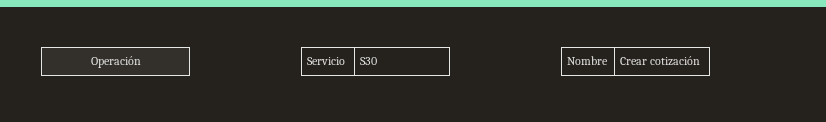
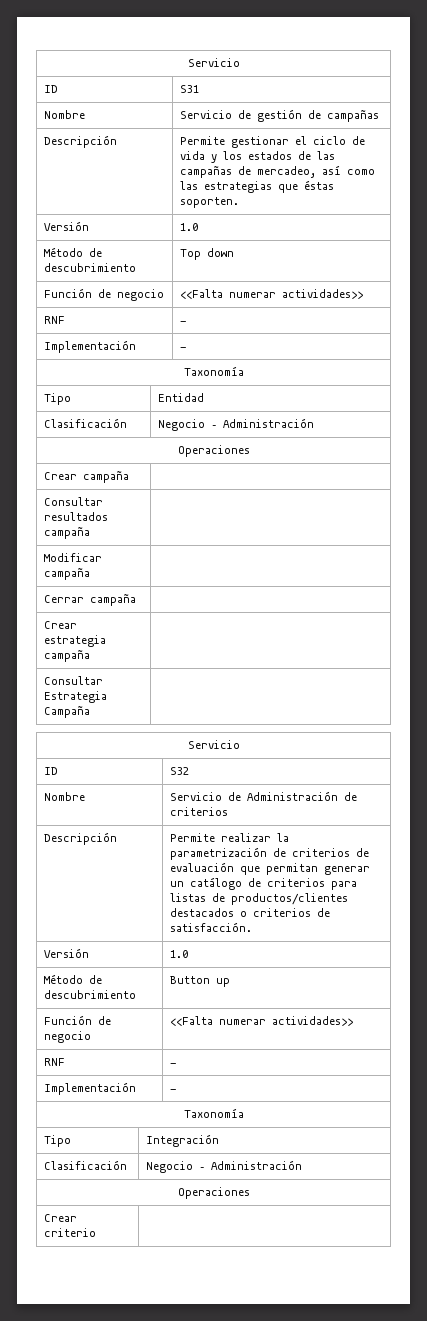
[90,56,141,68] [307,57,346,65] [360,57,378,65] [567,56,609,65] [620,56,701,66] Operación // Servicio | S30 // Nombre | Crear cotización -> [187,58,240,67] [44,85,59,93] [180,85,200,93] [44,110,86,119] [180,109,380,122] [44,135,118,148] [180,136,366,148] [180,151,336,163] [180,165,376,178] [180,180,335,193] [180,197,240,208] [44,221,90,231] [180,223,199,231] [44,247,103,257] [44,263,137,272] [180,248,235,260] [44,288,165,301] [180,289,364,299] [44,316,66,324] [180,321,187,324] [44,340,137,353] [180,347,187,350] [183,366,244,376] [44,393,72,405] [158,393,205,402] [44,418,128,428] [158,418,315,431] [177,445,250,457] [44,471,130,483] [44,497,104,506] [44,512,109,521] [44,527,91,539] [44,553,103,562] [44,568,91,580] [44,594,137,606] [44,621,78,629] [44,635,107,647] [44,650,91,662] [44,676,104,685] [44,691,108,703] [44,706,91,718] [187,740,240,749] [44,767,59,775] [170,767,190,775] [44,792,86,801] [170,791,358,801] [170,807,229,816] [44,832,118,845] [170,833,290,842] [170,847,370,860] [170,862,371,875] [170,877,358,890] [170,893,349,905] [170,908,331,917] [170,922,253,932] [44,948,90,958] [170,950,189,958] [44,974,103,984] [44,990,137,999] [170,976,231,987] [44,1015,112,1025] [44,1031,92,1043] [170,1016,354,1026] [44,1058,66,1066] [170,1063,177,1066] [44,1082,137,1095] [170,1089,177,1092] [183,1108,244,1118] [44,1135,72,1147] [146,1134,220,1147] [44,1160,128,1170] [146,1160,303,1173] [177,1187,250,1199] [44,1214,78,1222] [44,1228,97,1237] Servicio // ID | S31 // Nombre | Servicio de gestión de campañas // Descripción | Permite gestionar el ciclo de vida y los estados de las campañas de mercadeo, así como las estrategias que éstas soporten. // Versión | 1.0 // Método de descubrimiento | Top down // Función de negocio | <<Falta numerar actividades>> // RNF | - // Implementación | - // Taxonomía // Tipo | Entidad // Clasificación | Negocio – Administración // Operaciones // Crear campaña | // Consultar resultados campaña | // Modificar campaña | // Cerrar campaña | // Crear estrategia campaña | // Consultar Estrategia Campaña | // Servicio // ID | S32 // Nombre | Servicio de Administración de criterios // Descripción | Permite realizar la parametrización de criterios de evaluación que permitan generar un catálogo de criterios para listas de productos/clientes destacados o criterios de satisfacción. // Versión | 1.0 // Método de descubrimiento | Button up // Función de negocio | <<Falta numerar actividades>> // RNF | - // Implementación | - // Taxonomía // Tipo | Integración // Clasificación | Negocio – Administración // Operaciones // Crear criterio |

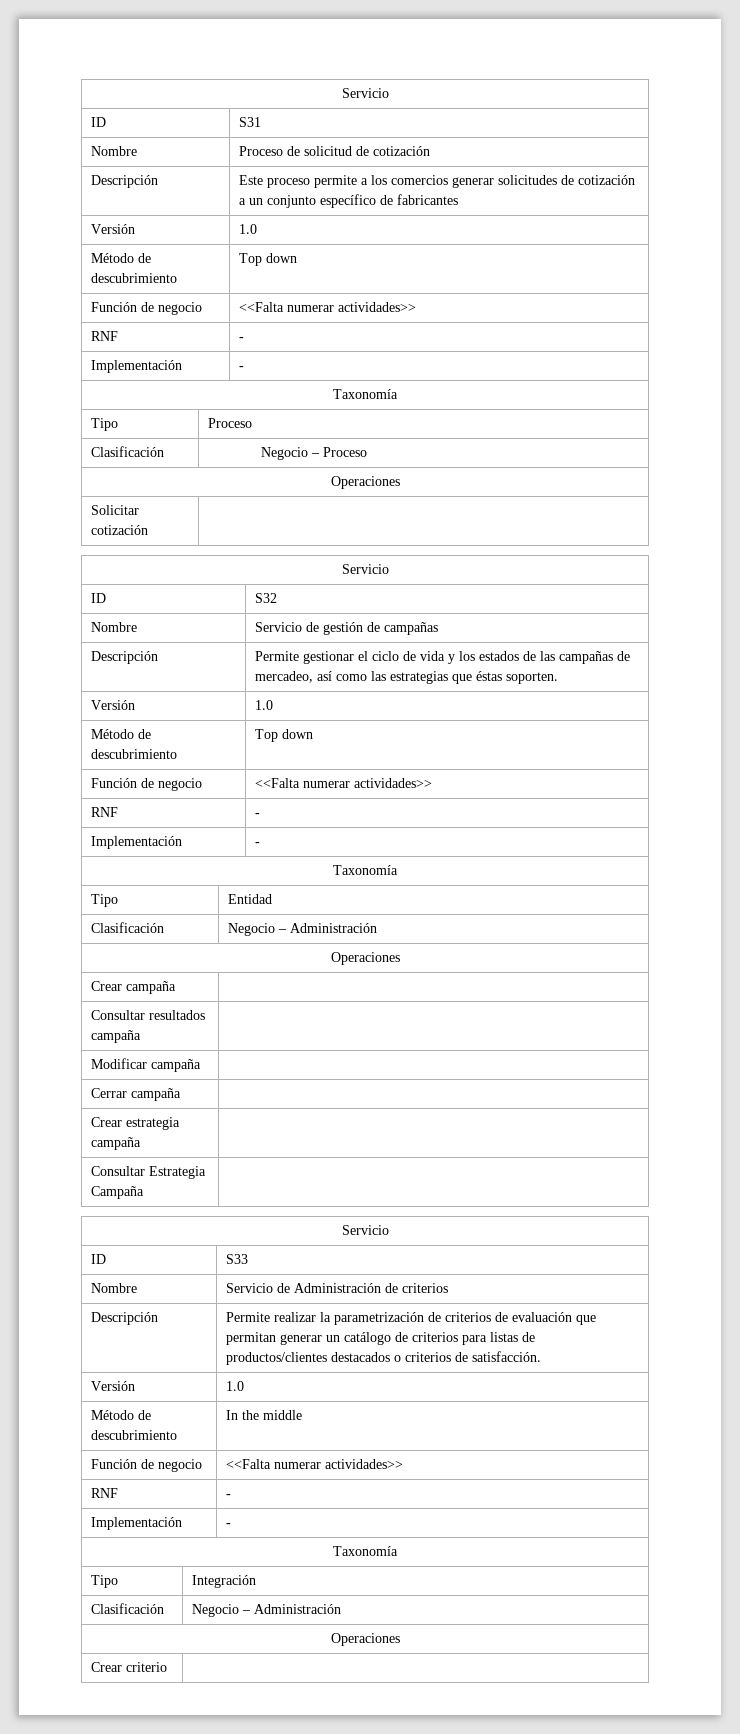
(200, 89) none -> [90,146,137,156] [238,146,430,156] [90,175,158,188] [238,175,635,188] [238,194,458,208] [90,224,135,234] [238,224,257,234] [90,253,151,263] [90,273,177,283] [238,253,297,266] [90,302,202,315] [238,302,416,312] [90,331,118,341] [238,337,244,341] [90,360,182,373] [238,366,244,370] [333,389,398,399] [90,418,118,431] [207,418,252,428] [90,446,164,457] [260,447,367,460] [330,476,400,489] [90,505,139,515] [90,525,148,535] [341,564,389,574] [90,593,106,603] [254,593,277,603] // Nombre | Proceso de solicitud de cotización // Descripción | Este proceso permite a los comercios generar solicitudes de cotización a un conjunto específico de fabricantes // Versión | 1.0 // Método de descubrimiento | Top down // Función de negocio | <<Falta numerar actividades>> // RNF | - // Implementación | - // Taxonomía // Tipo | Proceso // Clasificación | Negocio – Proceso // Operaciones // Solicitar cotización | // Servicio // ID | S32
[170,767,190,775] S32 -> [225,1254,248,1264] S33
[170,976,231,987] Button up -> [225,1410,302,1420] In the middle

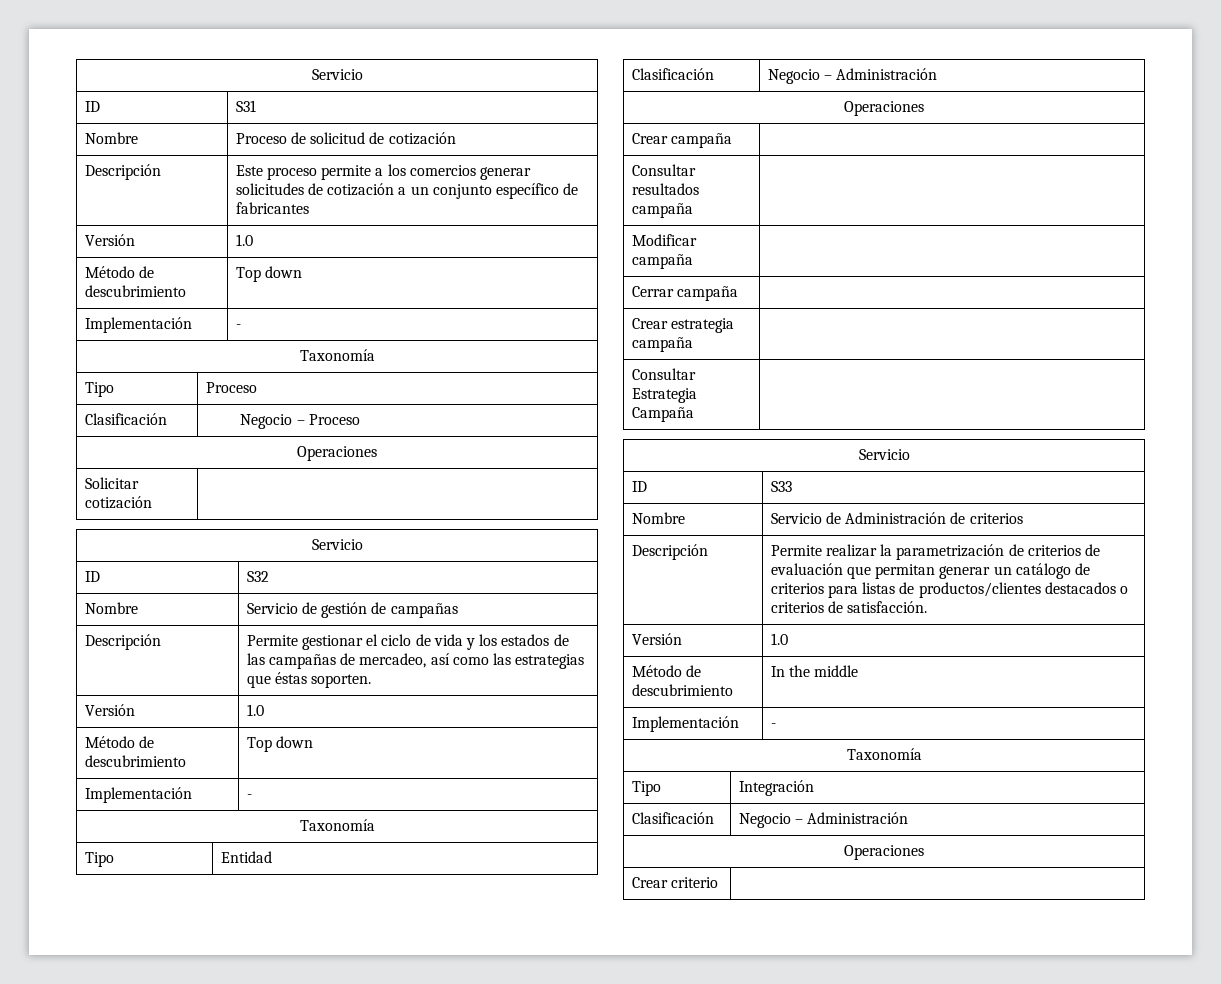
[90,302,202,315] [238,302,416,312] [90,331,118,341] [238,337,244,341] // Función de negocio | <<Falta numerar actividades>> // RNF | - -> (303, 272) none
[90,778,202,791] [254,778,432,788] [90,807,118,817] [254,813,260,817] // Función de negocio | <<Falta numerar actividades>> // RNF | - -> (314, 742) none
[90,1459,202,1472] [225,1459,403,1469] [90,1488,118,1498] [225,1494,231,1498] // Función de negocio | <<Falta numerar actividades>> // RNF | - -> (859, 671) none

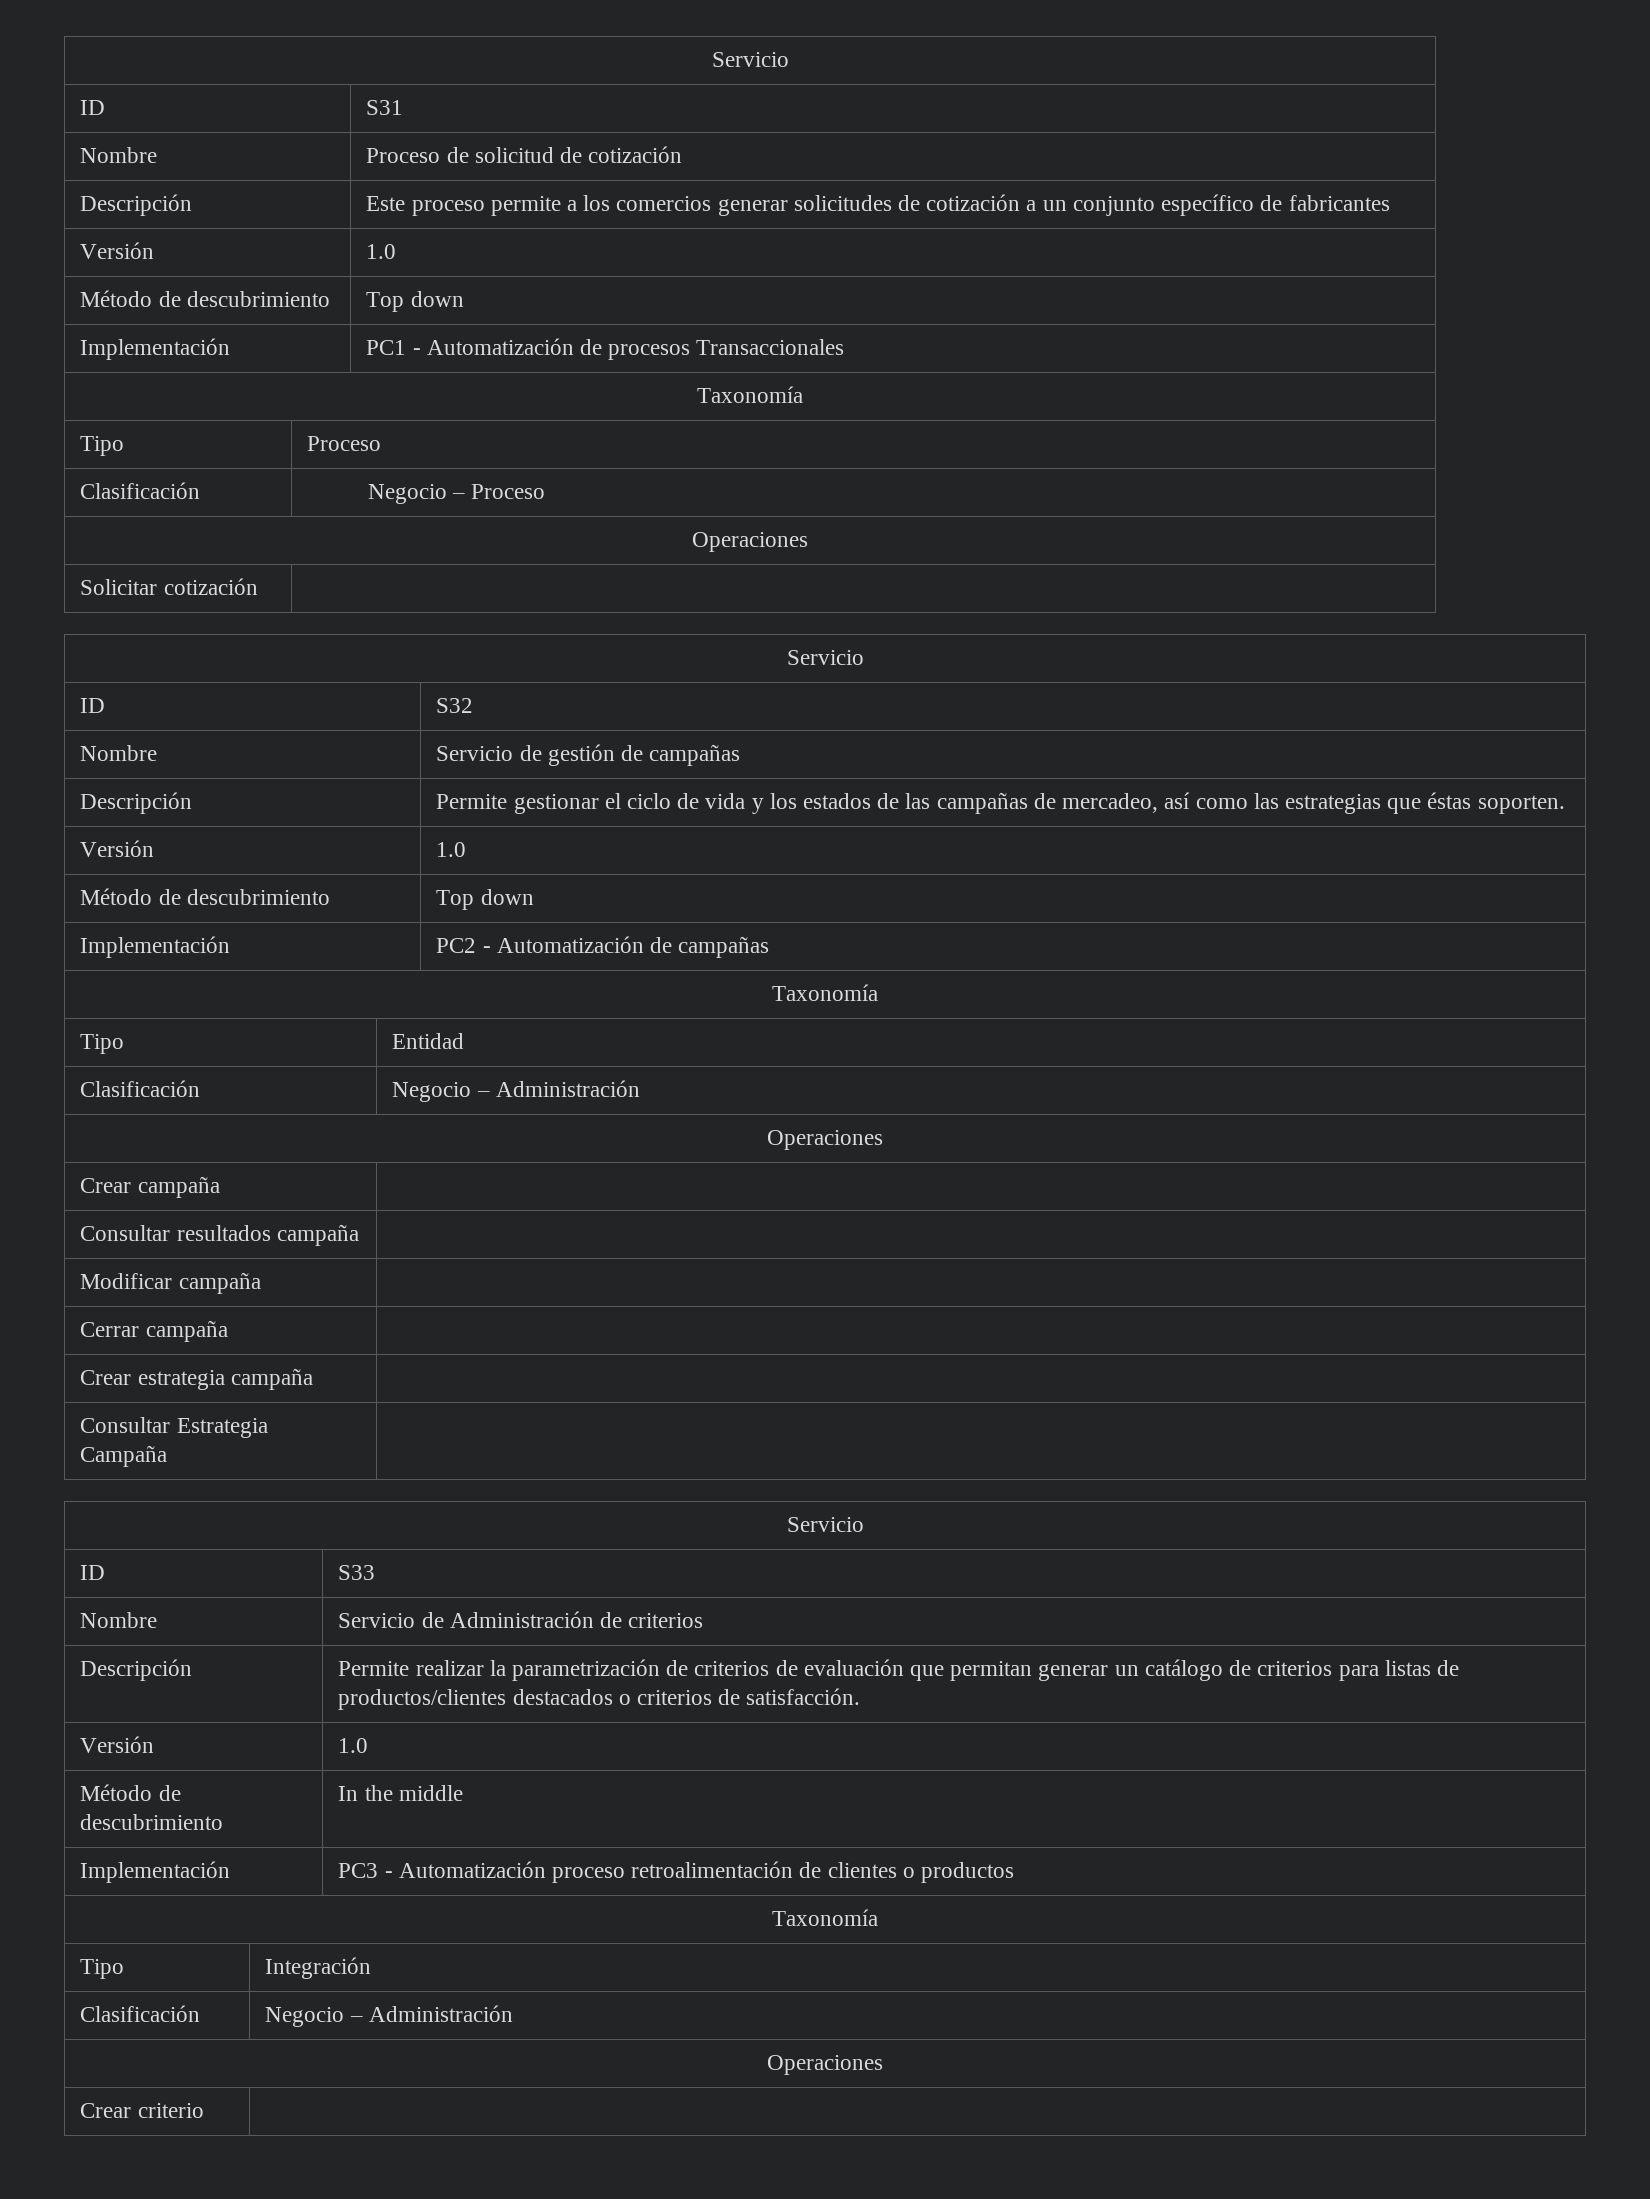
[235,324,241,329] - -> [366,338,845,360] PC1 - Automatización de procesos Transaccionales
[246,794,252,799] - -> [436,936,770,958] PC2 - Automatización de campañas
[770,723,776,728] - -> [338,1861,1015,1883] PC3 - Automatización proceso retroalimentación de clientes o productos

